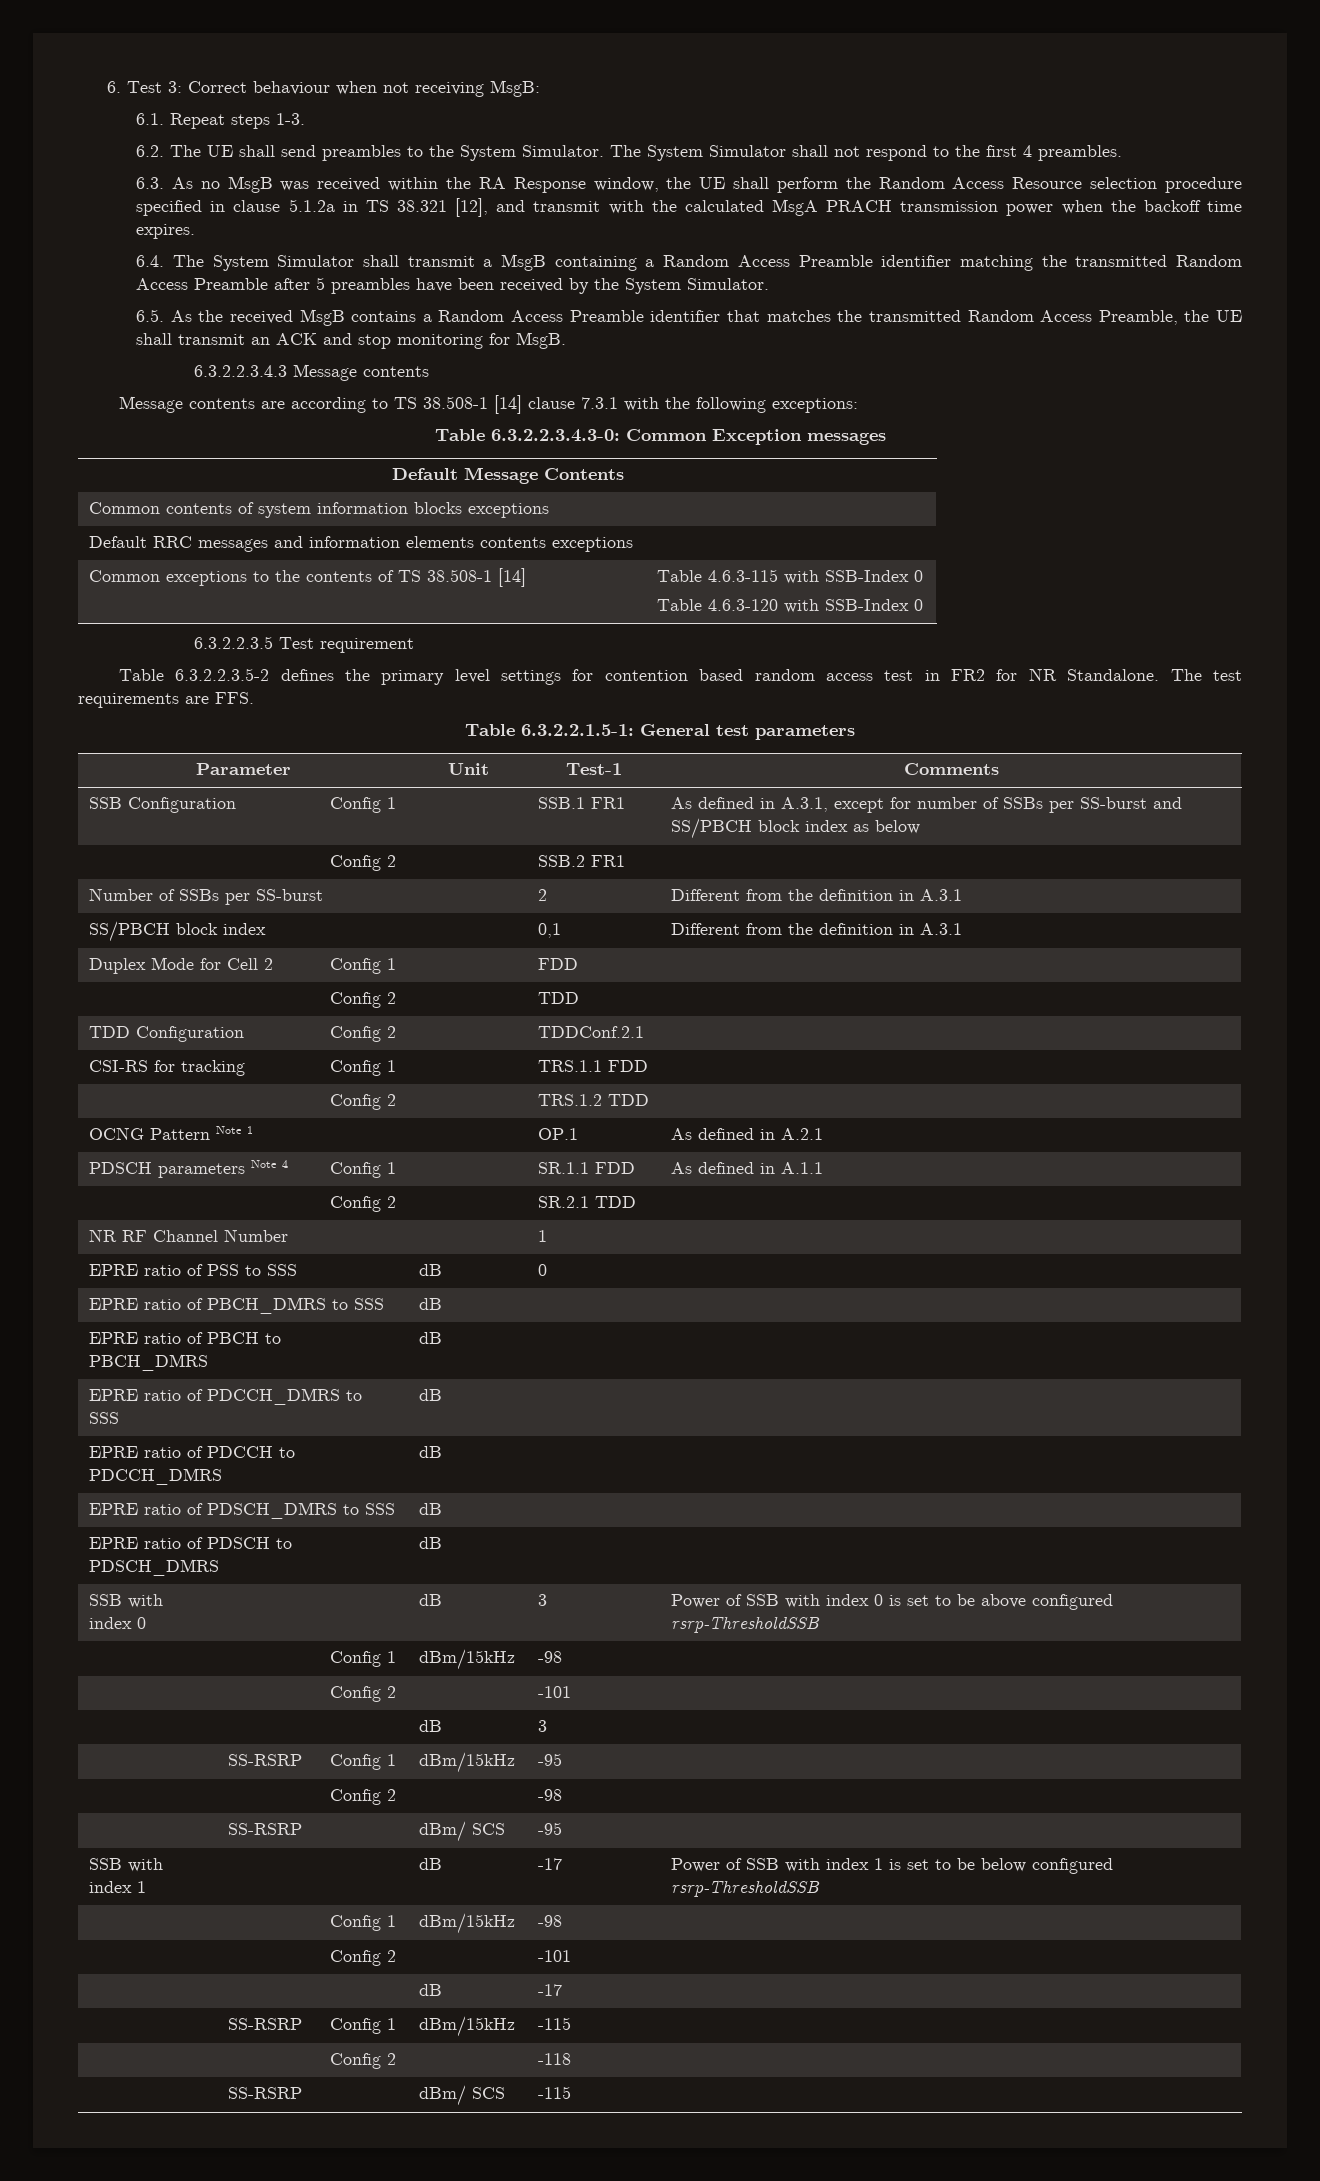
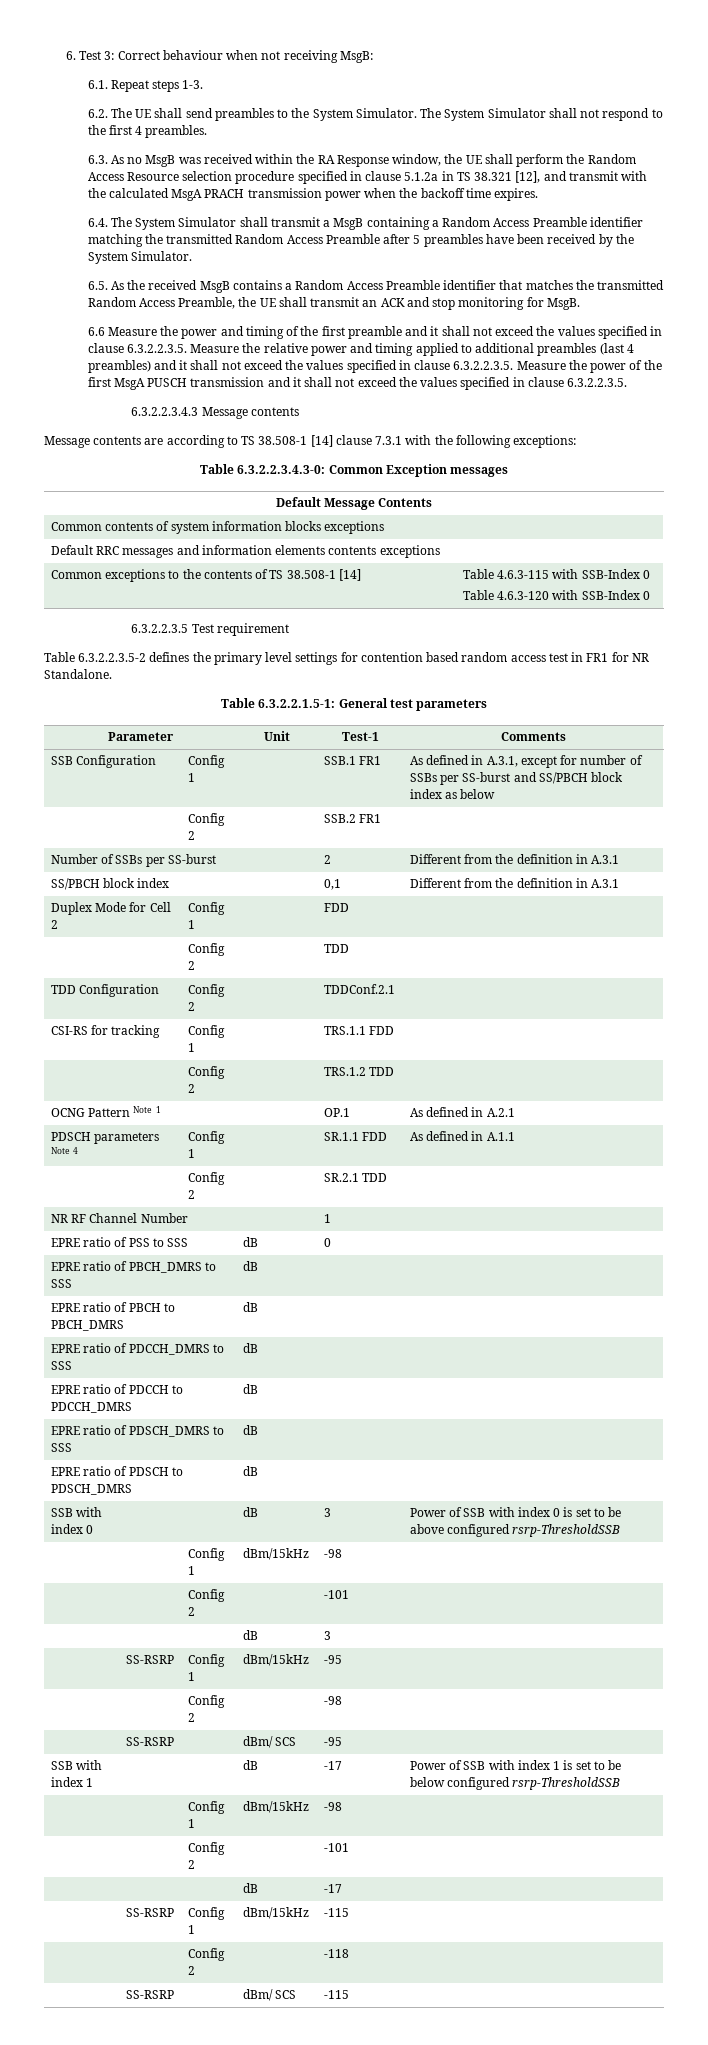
(567, 340) none -> [87,326,663,339] [87,343,634,356] [87,360,662,373] [87,377,628,390] // 6.6 Measure the power and timing of the first preamble and it shall not exceed the values specified in clause 6.3.2.2.3.5. Measure the relative power and timing applied to additional preambles (last 4 preambles) and it shall not exceed the values specified in clause 6.3.2.2.3.5. Measure the power of the first MsgA PUSCH transmission and it shall not exceed the values specified in clause 6.3.2.2.3.5.
[951,669,986,681] FR2 -> [586,653,609,662] FR1
[1170,669,1242,681] [78,692,254,708] The test requirements are FFS. -> (112, 674) none

